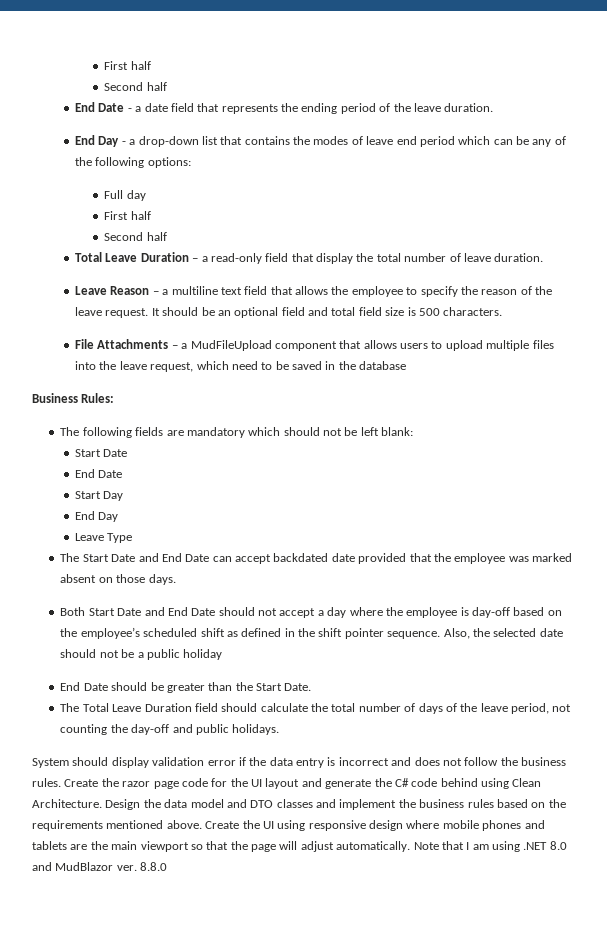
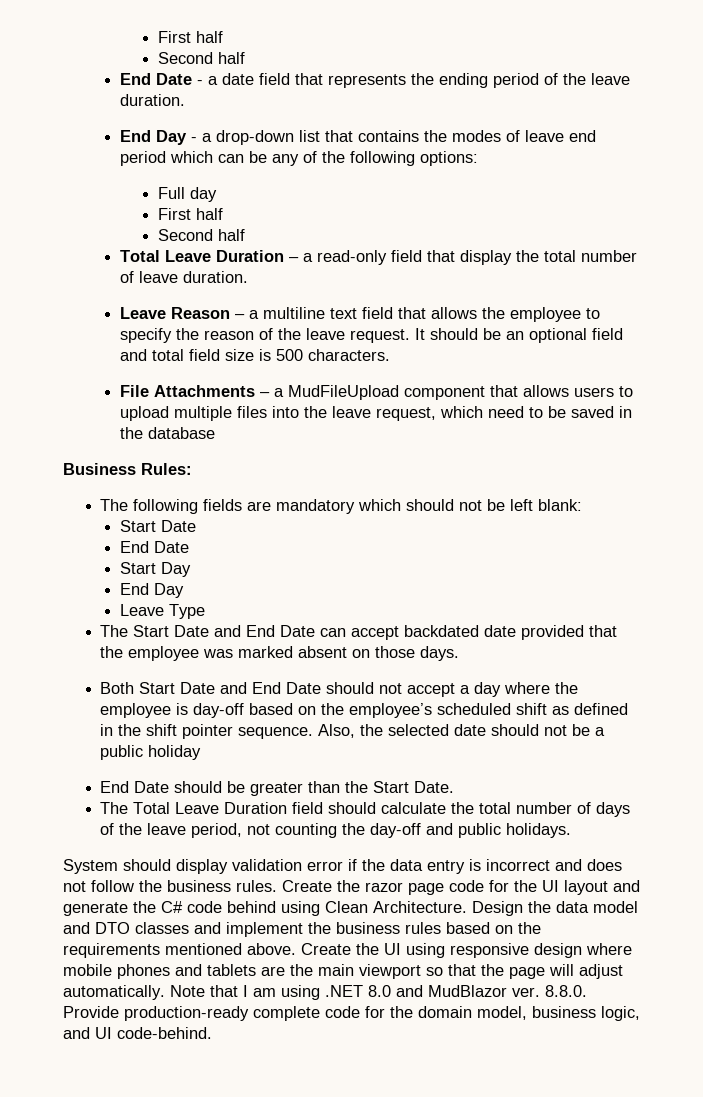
[140,862,168,871] 8.8.0 -> [545,985,587,997] [63,1006,640,1021] [63,1027,212,1039] 8.8.0. Provide production-ready complete code for the domain model, business logic, and UI code-behind.

